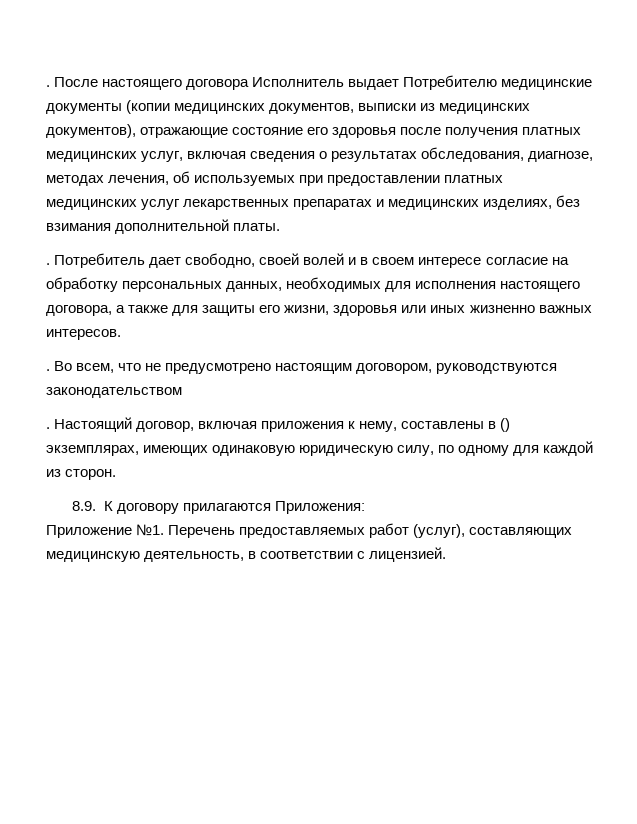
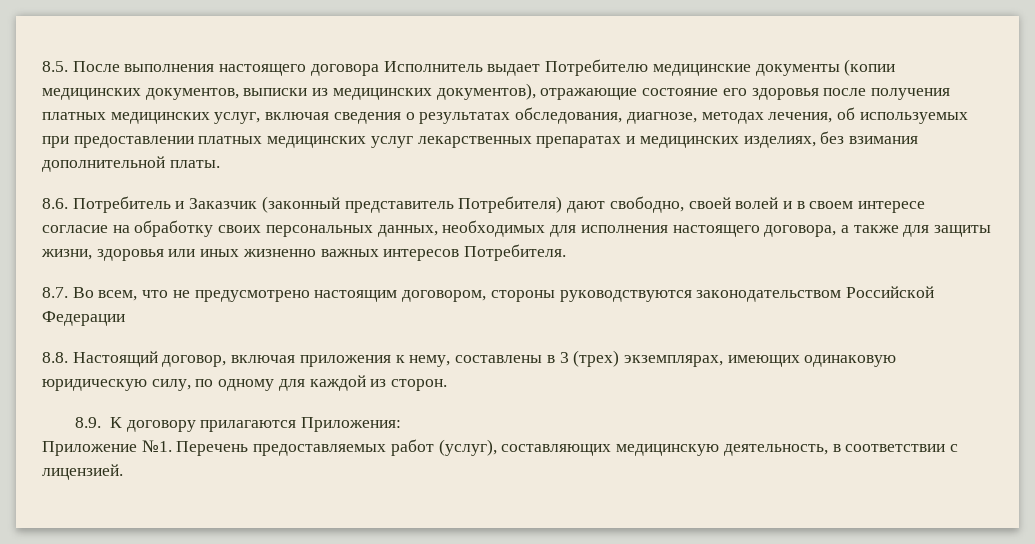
[46,77,99,87] . После -> [42,61,215,72] 8.5. После выполнения
[46,253,182,268] . Потребитель дает -> [42,196,606,213] 8.6. Потребитель и Заказчик (законный представитель Потребителя) дают
(118, 284) none -> [218,225,262,233] своих
[259,305,281,313] его -> (992, 231) none
[46,329,121,340] [46,369,50,371] интересов. // . -> [383,244,567,261] [42,287,68,298] интересов Потребителя. // 8.7.
(433, 368) none -> [490,290,555,302] стороны
[46,427,50,429] // . -> [845,286,934,298] [42,311,125,326] [42,352,68,363] Российской Федерации // 8.8.
[500,418,511,432] () -> [559,350,620,367] 3 (трех)

